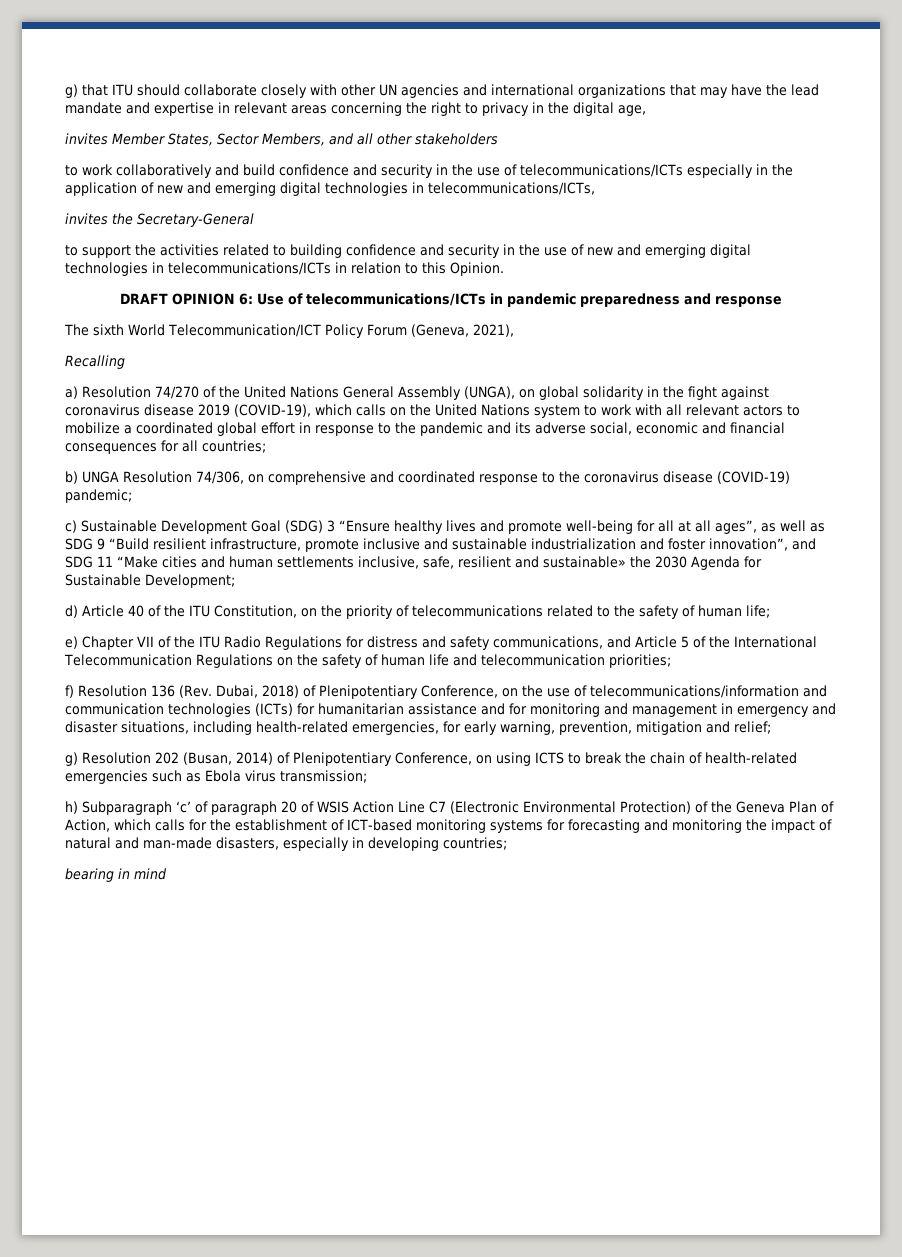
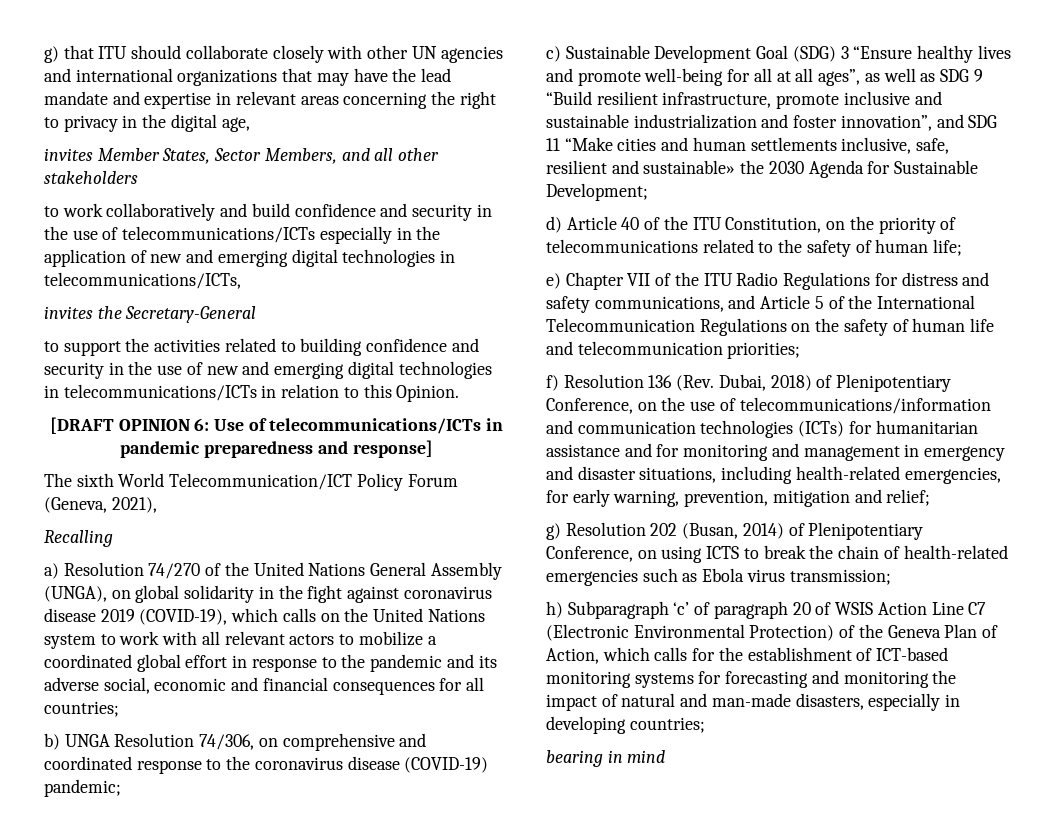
[120,293,169,304] DRAFT -> [49,417,114,434] [DRAFT
[714,296,782,307] response -> [352,440,433,458] response]

